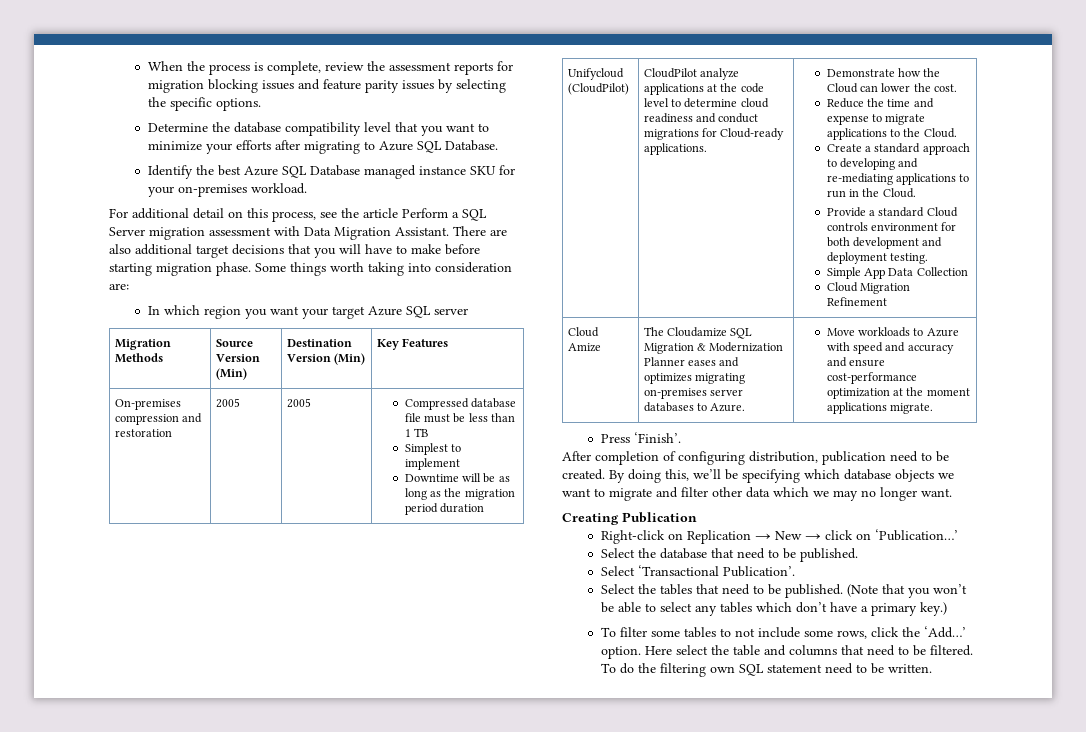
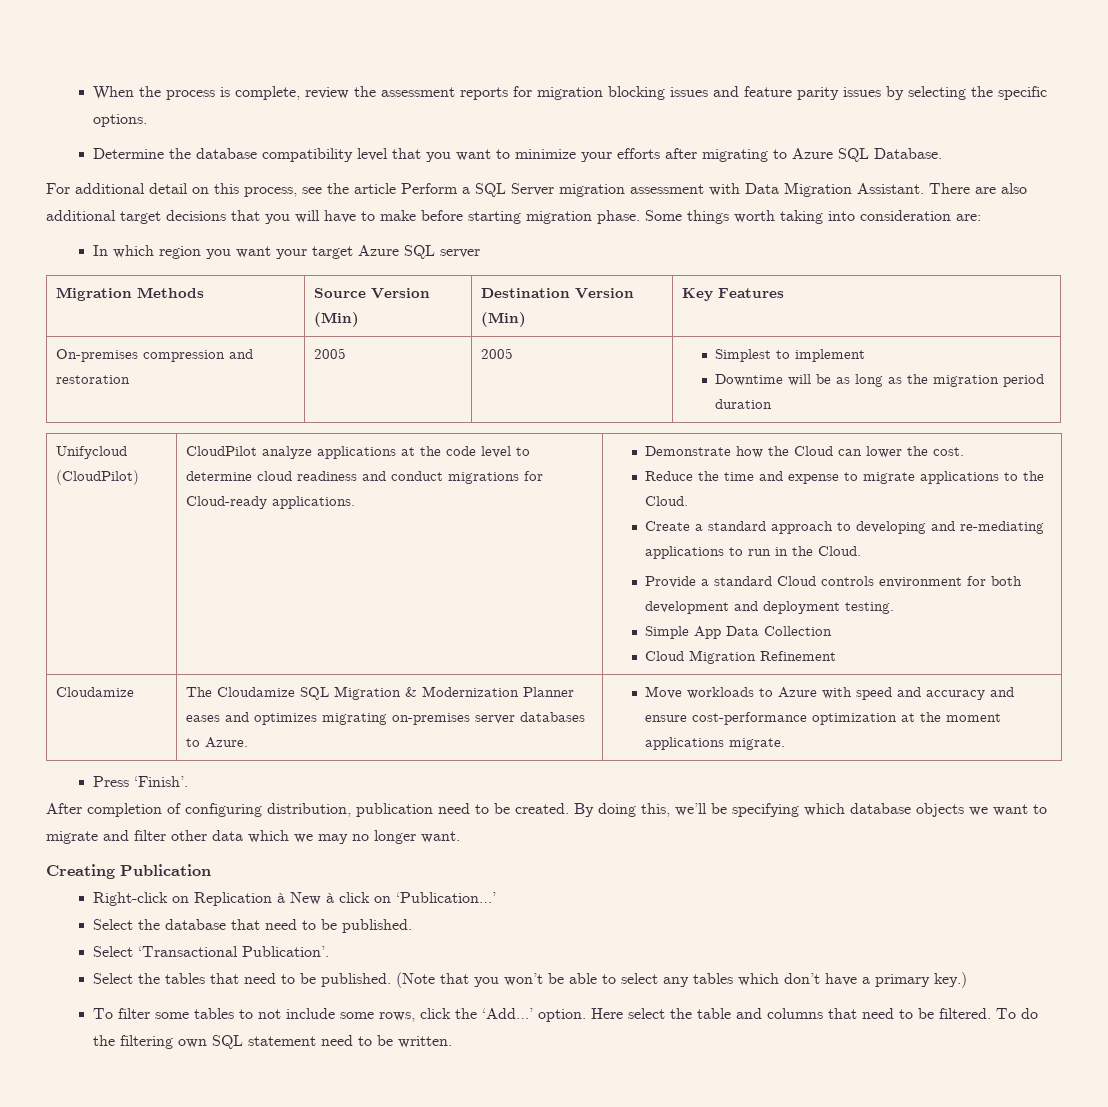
[147,165,515,179] [147,183,307,197] // Identify the best Azure SQL Database managed instance SKU for your on-premises workload. -> (943, 153) none
[404,398,516,410] [404,413,516,423] [404,428,428,437] Compressed database file must be less than 1 TB // -> (513, 353) none
[567,327,599,337] [567,343,601,352] Cloud Amize -> [55,687,134,697] Cloudamize
[754,531,821,540] → New → -> [277,892,335,905] à New à

